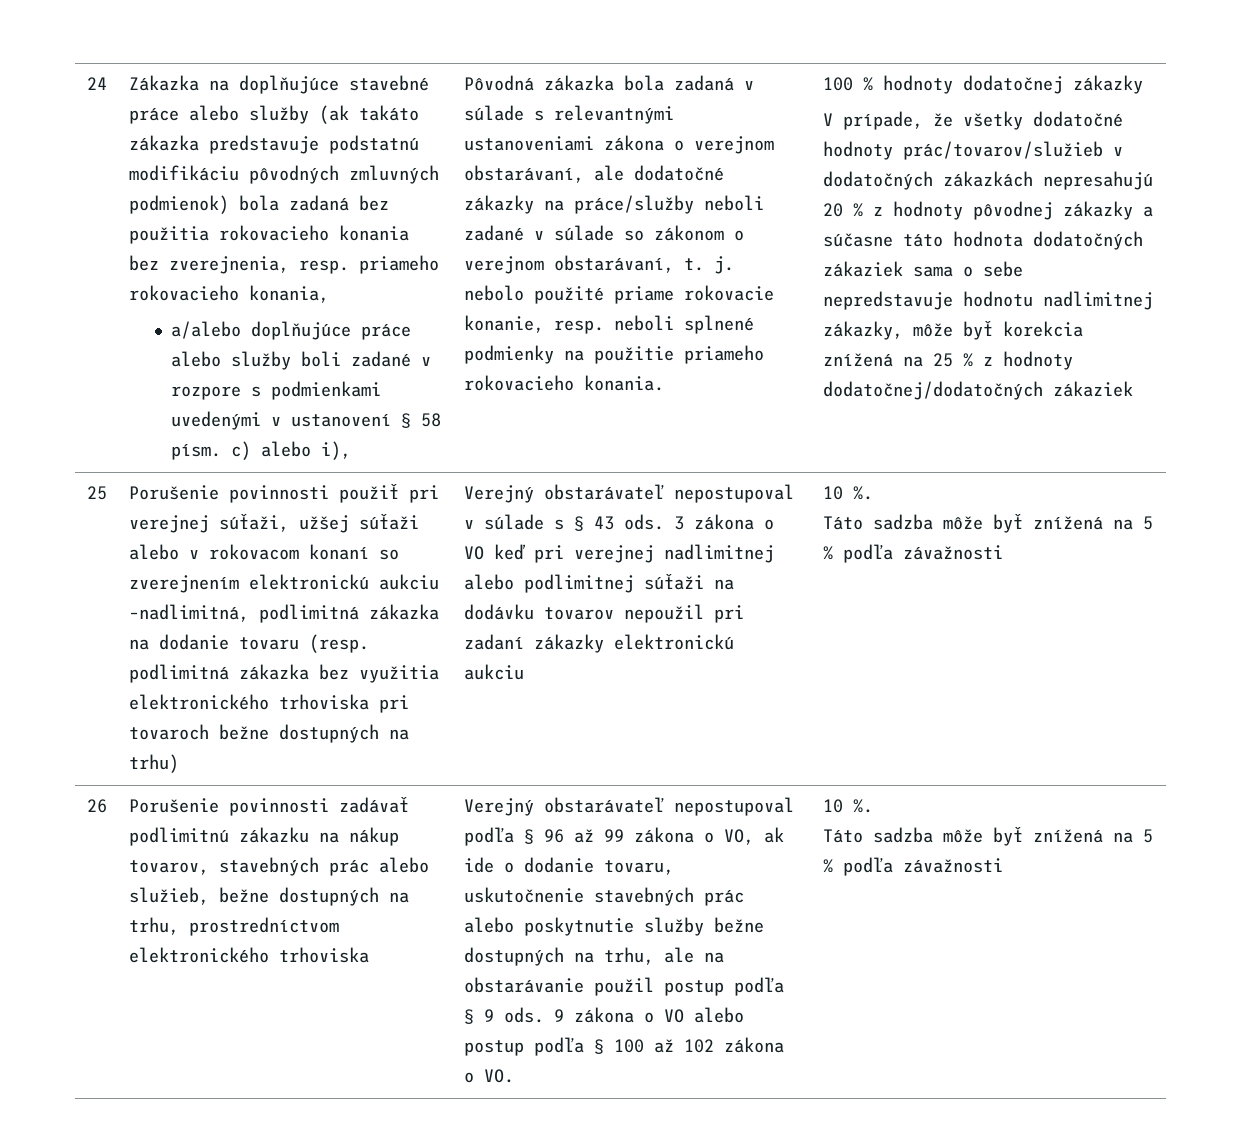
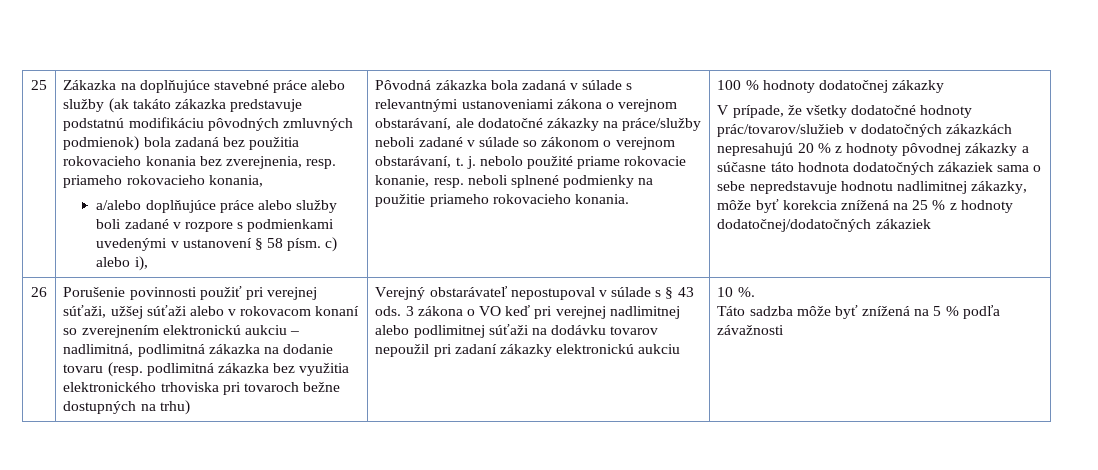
[87,77,107,90] 24 -> [31,80,47,90] 25
[87,486,107,500] 25 -> [31,287,47,297] 26
[129,604,250,622] –nadlimitná, -> [290,331,300,335] [63,344,134,356] – nadlimitná,
[87,799,107,813] [129,796,410,816] [129,827,400,846] [129,857,430,876] [129,887,410,906] [129,917,340,936] [129,947,370,963] [464,797,795,816] [464,827,785,846] [464,857,675,875] [464,887,745,906] [464,917,765,936] [464,947,725,966] [464,977,785,996] [464,1007,745,1024] [464,1037,785,1056] [464,1069,515,1083] [823,799,874,813] [823,826,1154,846] [823,857,1004,876] // 26 | Porušenie povinnosti zadávať podlimitnú zákazku na nákup tovarov, stavebných prác alebo služieb, bežne dostupných na trhu, prostredníctvom elektronického trhoviska | Verejný obstarávateľ nepostupoval podľa § 96 až 99 zákona o VO, ak ide o dodanie tovaru, uskutočnenie stavebných prác alebo poskytnutie služby bežne dostupných na trhu, ale na obstarávanie použil postup podľa § 9 ods. 9 zákona o VO alebo postup podľa § 100 až 102 zákona o VO. | 10 %. // Táto sadzba môže byť znížená na 5 % podľa závažnosti -> (785, 330) none

